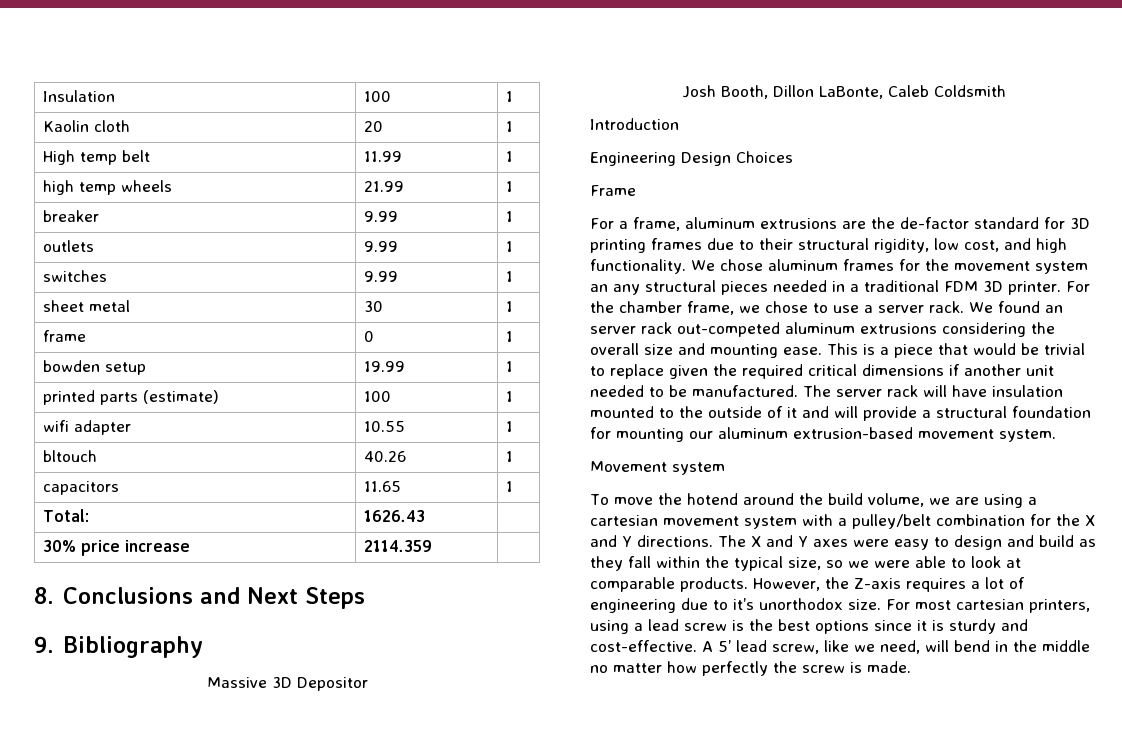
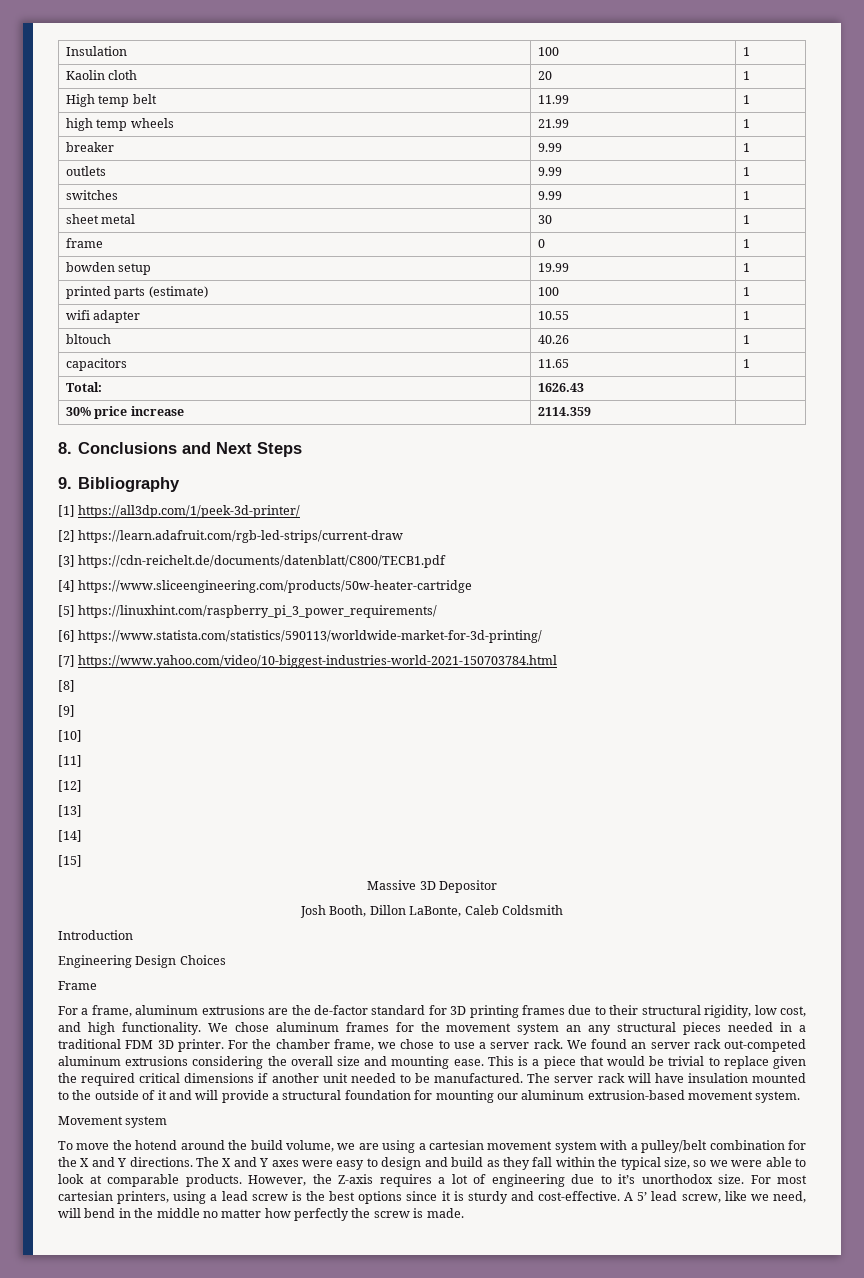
(203, 647) none -> [58,505,301,518] [58,530,404,543] [58,555,447,568] [58,580,473,593] [58,605,438,618] [58,630,543,643] [58,655,558,668] [58,680,75,692] [58,705,75,717] [58,730,82,742] [58,755,82,767] [58,780,82,792] [58,805,82,817] [58,830,82,842] [58,855,82,867] // [1] https://all3dp.com/1/peek-3d-printer/ // [2] https://learn.adafruit.com/rgb-led-strips/current-draw // [3] https://cdn-reichelt.de/documents/datenblatt/C800/TECB1.pdf // [4] https://www.sliceengineering.com/products/50w-heater-cartridge // [5] https://linuxhint.com/raspberry_pi_3_power_requirements/ // [6] https://www.statista.com/statistics/590113/worldwide-market-for-3d-printing/ // [7] https://www.yahoo.com/video/10-biggest-industries-world-2021-150703784.html // [8] // [9] // [10] // [11] // [12] // [13] // [14] // [15]

